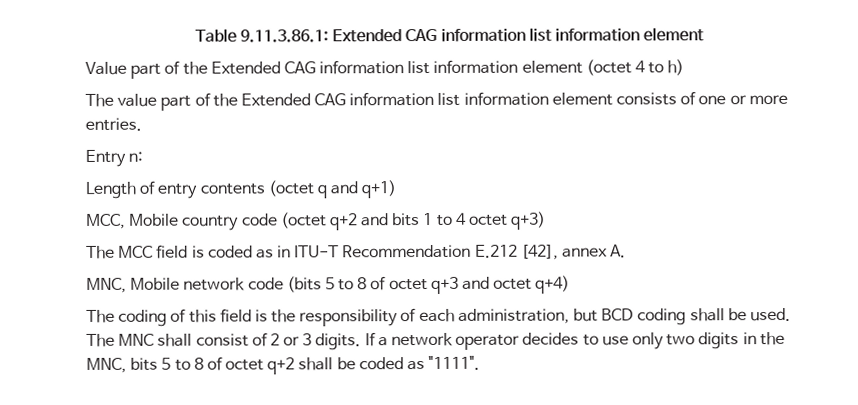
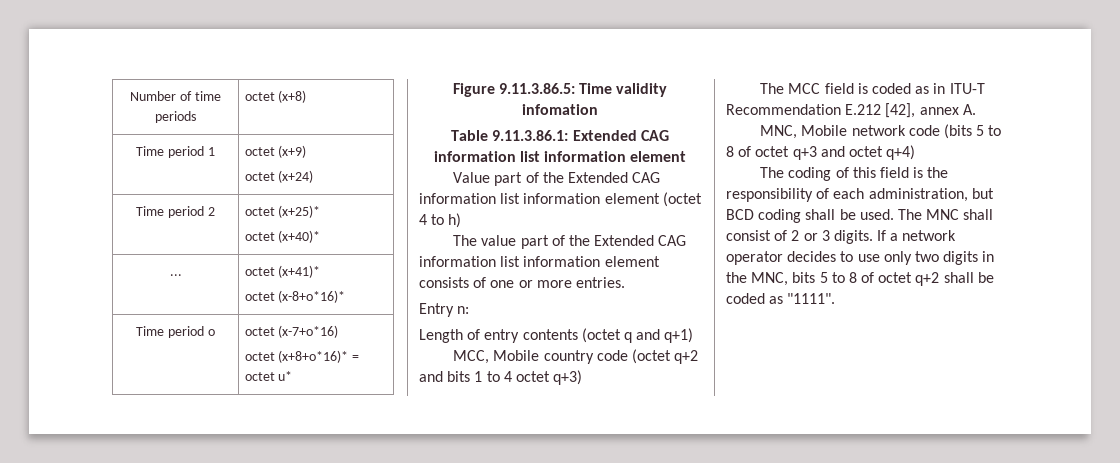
(194, 35) none -> [130,91,221,101] [155,111,196,123] [244,90,307,103] [136,146,215,158] [244,145,307,158] [244,170,314,183] [136,206,215,218] [244,205,321,218] [244,230,321,243] [169,274,182,276] [244,265,321,278] [244,290,346,303] [136,326,215,338] [244,325,339,338] [244,350,360,363] [244,371,293,381] [452,83,668,97] [522,104,598,115] Number of time periods | octet (x+8) // Time period 1 | octet (x+9) // octet (x+24) // Time period 2 | octet (x+25)* // octet (x+40)* // ... | octet (x+41)* // octet (x-8+o*16)* // Time period o | octet (x-7+o*16) // octet (x+8+o*16)* = octet u* // Figure 9.11.3.86.5: Time validity infomation //

